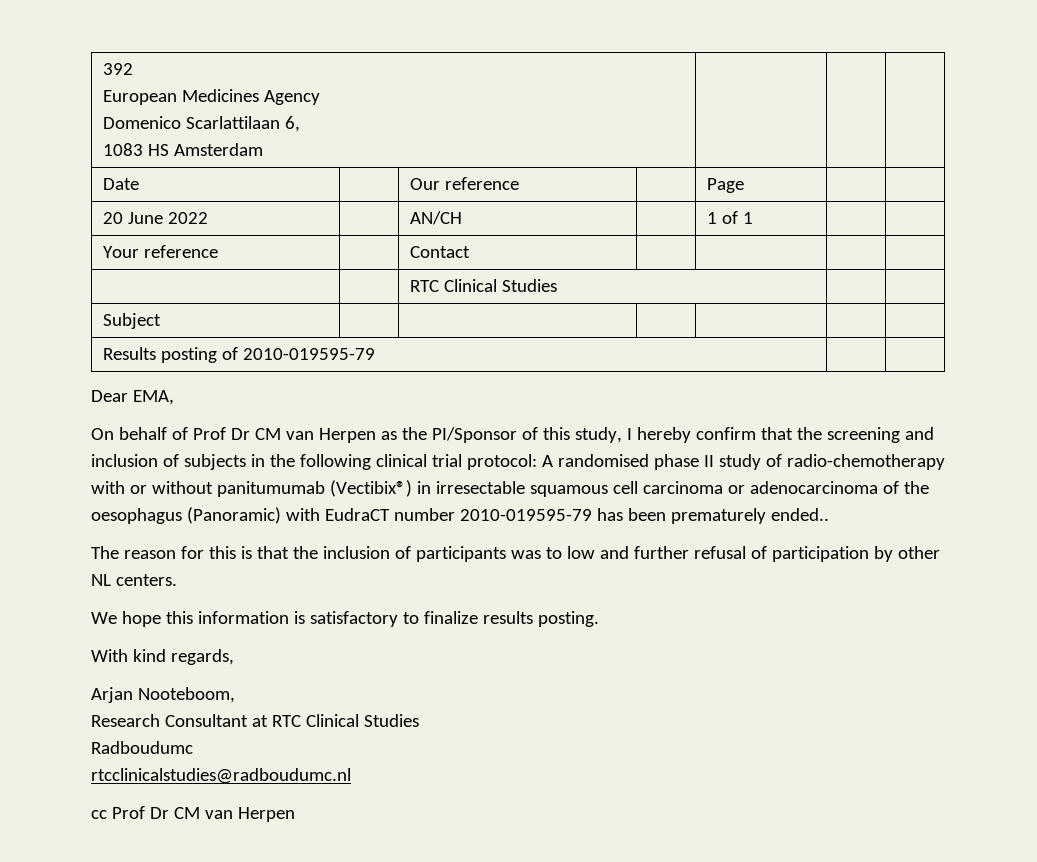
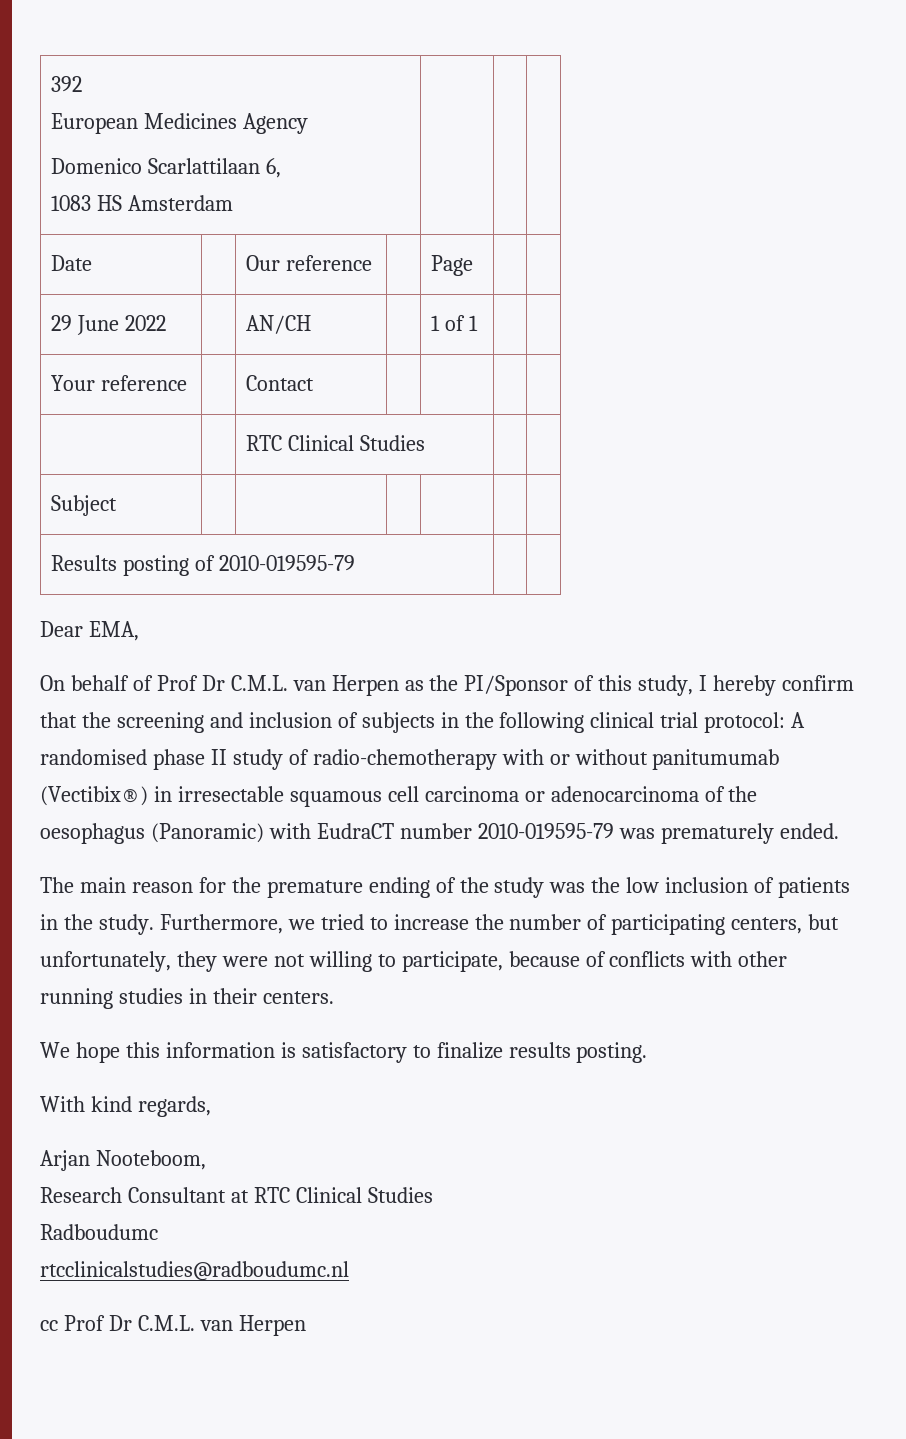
[103,212,124,224] 20 -> [51,315,73,331] 29
[254,428,281,440] CM -> [230,675,288,691] C.M.L.
[596,508,829,524] has been prematurely ended.. -> [618,823,839,844] was prematurely ended.
(119, 552) none -> [79,877,126,893] main
[208,546,940,562] [91,574,111,586] this is that the inclusion of participants was to low and further refusal of participation by other NL -> [231,877,851,898] [40,914,840,935] [40,951,788,972] [40,988,257,1009] the premature ending of the study was the low inclusion of patients in the study. Furthermore, we tried to increase the number of participating centers, but unfortunately, they were not willing to participate, because of conflicts with other running studies in their
[173,807,200,819] CM -> [137,1315,195,1331] C.M.L.

